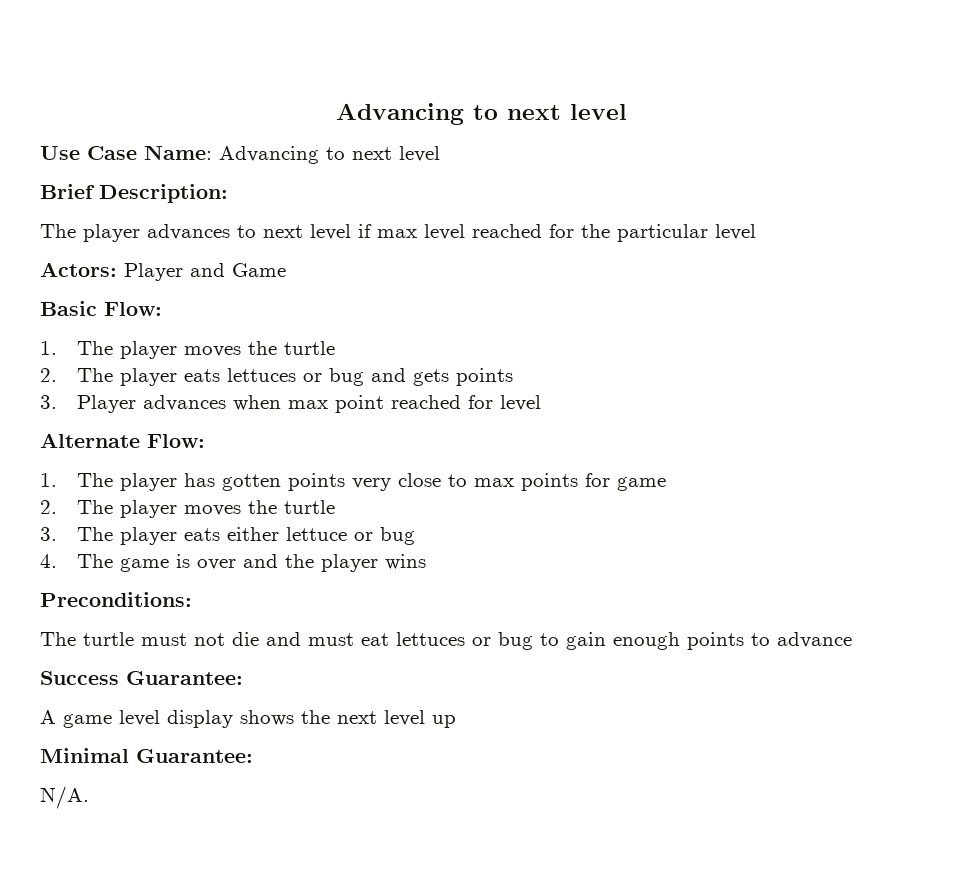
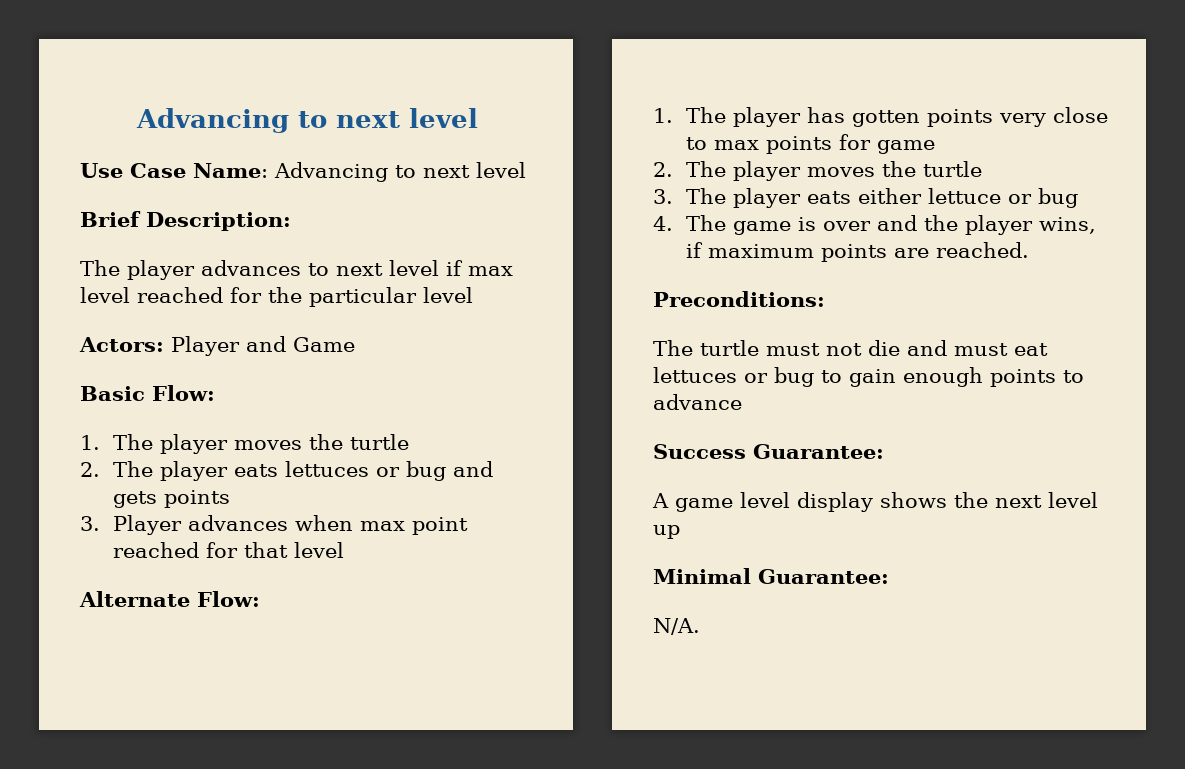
(494, 402) none -> [243,542,288,558] that
[385,554,427,570] wins -> [1038,217,1096,234] [685,242,1029,262] wins, if maximum points are reached.

